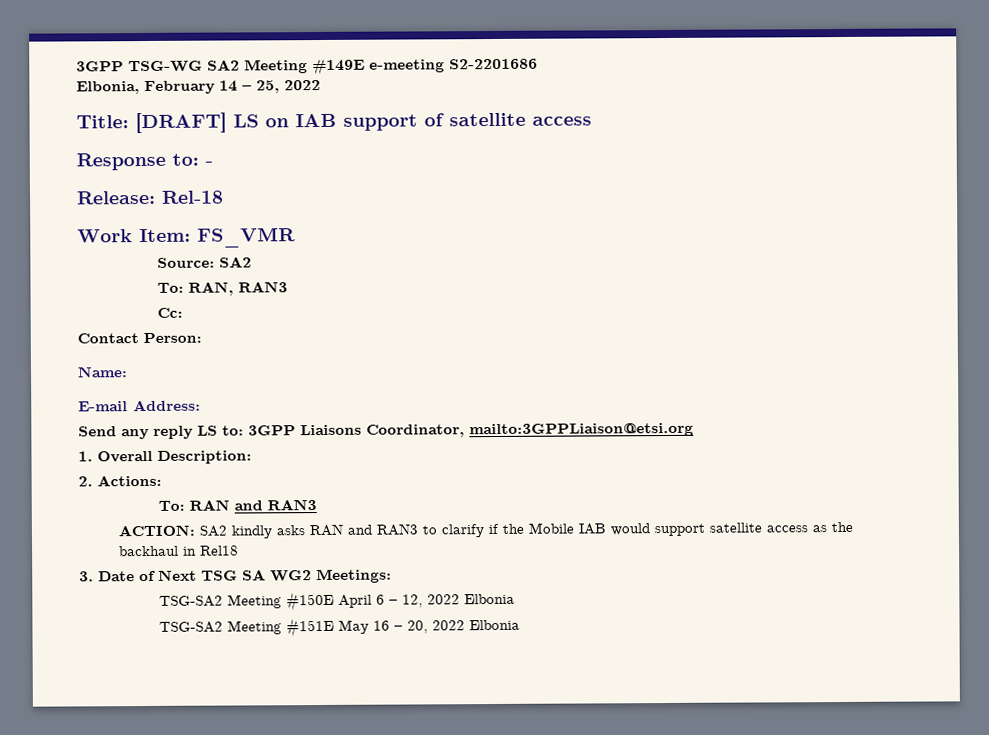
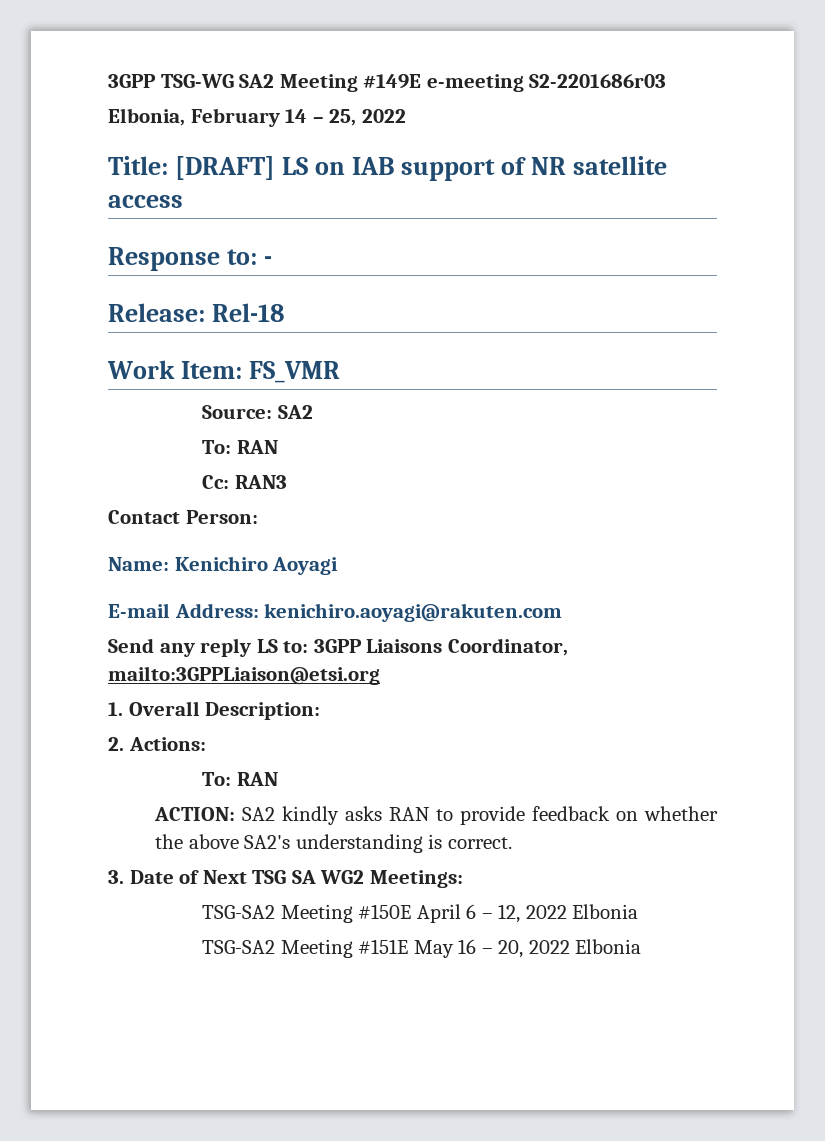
[449,58,538,70] S2-2201686 -> [529,74,667,88] S2-2201686r03
(445, 120) none -> [531,157,567,175] NR
[188,281,289,296] RAN, RAN3 -> [236,440,278,454] RAN
(184, 312) none -> [234,475,287,489] RAN3
(128, 372) none -> [174,556,339,575] Kenichiro Aoyagi
(201, 405) none -> [264,603,563,622] kenichiro.aoyagi@rakuten.com
[234,499,318,511] and RAN3 -> (278, 779) none
[347,521,854,538] [119,545,240,557] and RAN3 to clarify if the Mobile IAB would support satellite access as the backhaul in Rel18 -> [436,806,718,825] [155,834,512,853] to provide feedback on whether the above SA2's understanding is correct.

